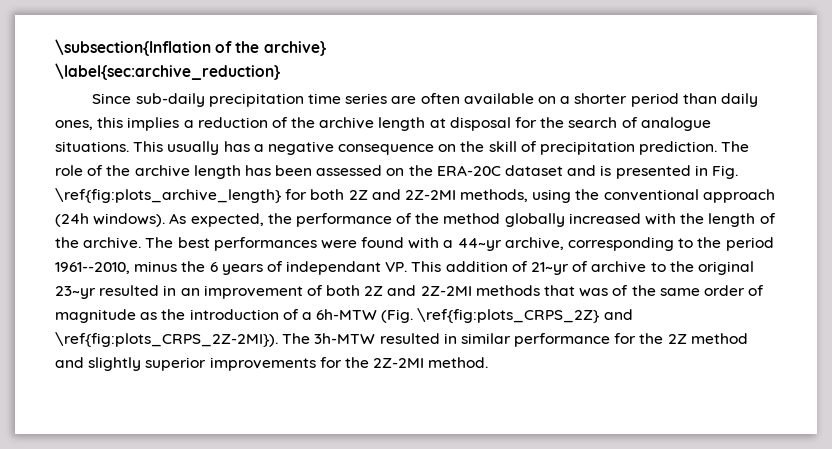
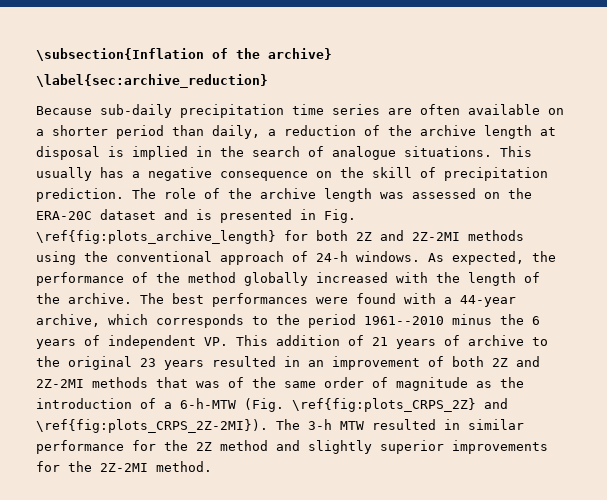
[92,93,132,104] Since -> [36,106,92,115] Because
[720,93,758,107] [55,117,180,131] daily ones, this implies -> [212,125,260,139] daily,
[515,117,538,128] for -> [108,146,212,160] is implied in
[244,165,313,176] has been -> [380,192,404,199] was
[460,189,529,202] methods, -> [468,230,524,241] methods
[55,213,166,227] (24h windows). -> [292,251,420,262] of 24-h windows.
[457,237,675,251] 44~yr archive, corresponding -> [460,295,516,307] [36,314,244,328] 44-year archive, which corresponds
[55,262,130,274] 1961--2010, -> [364,316,444,325] 1961--2010
[286,261,382,275] independant -> [108,335,196,349] independent
[531,262,570,275] 21~yr -> [372,337,436,349] 21 years
[55,286,96,299] 23~yr -> [140,358,204,370] 23 years
[316,309,378,320] 6h-MTW -> [180,398,236,409] 6-h-MTW
[314,333,376,344] 3h-MTW -> [308,419,364,430] 3-h MTW

